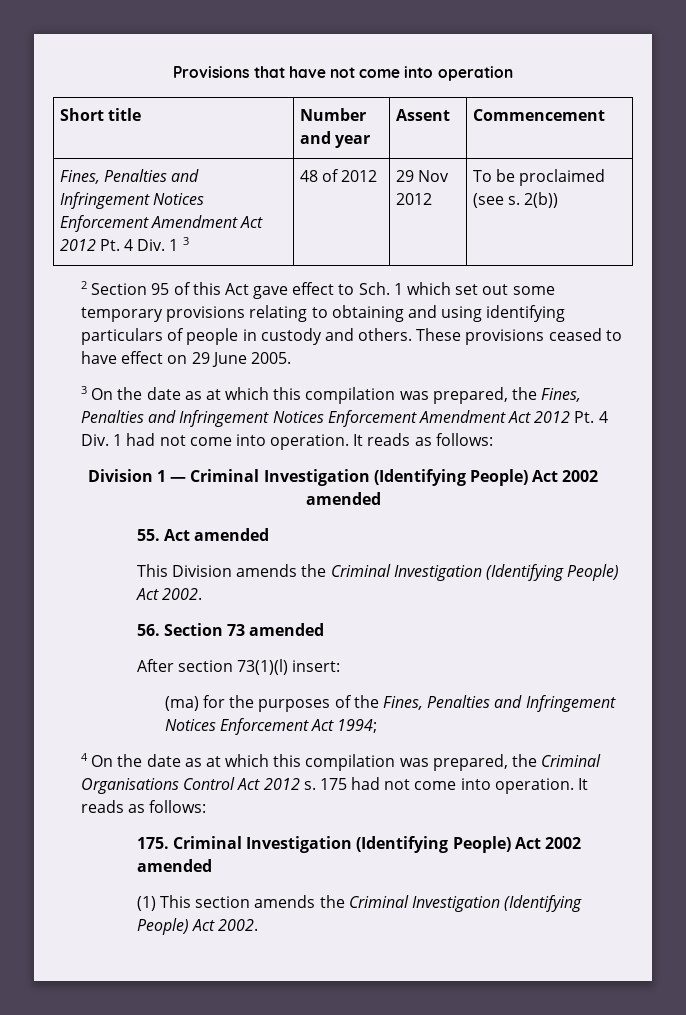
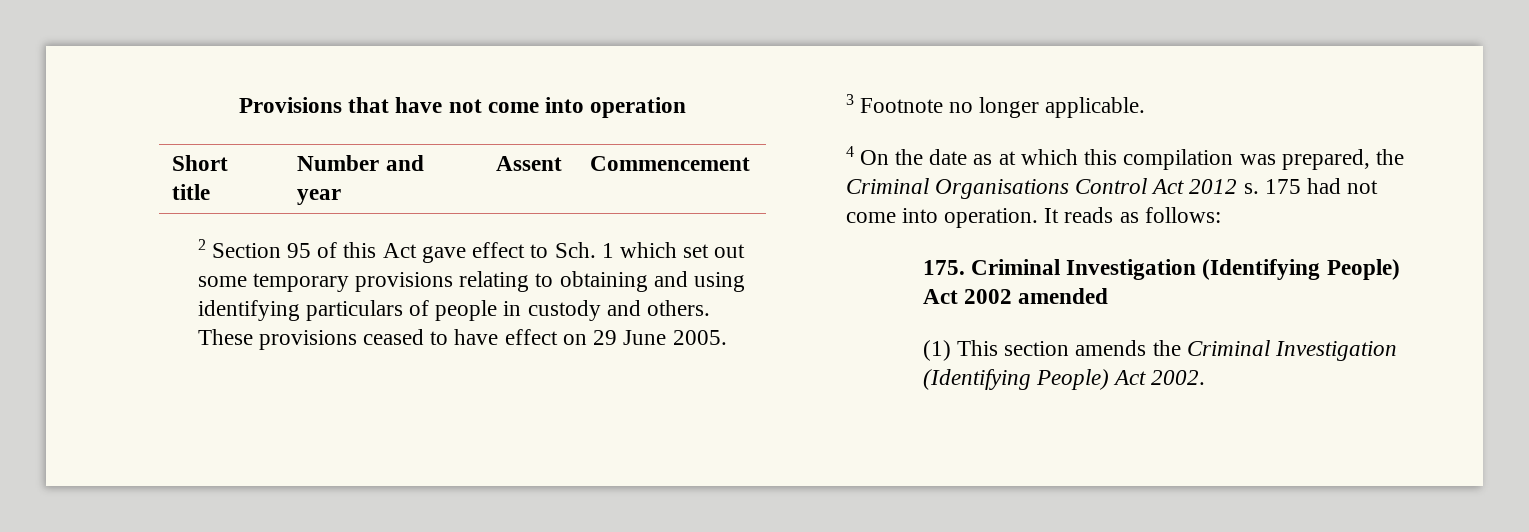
[59,169,200,184] [59,192,204,209] [59,215,264,232] [59,237,189,251] [299,169,378,182] [395,170,449,182] [395,193,432,205] [472,169,606,186] [472,192,559,208] // Fines, Penalties and Infringement Notices Enforcement Amendment Act 2012 Pt. 4 Div. 1 3 | 48 of 2012 | 29 Nov 2012 | To be proclaimed (see s. 2(b)) -> (751, 163) none
[91,387,582,404] [80,410,608,427] [80,433,493,450] [87,469,599,486] [305,492,381,505] [136,528,270,541] [136,564,620,581] [135,588,203,600] [136,623,325,636] [136,659,341,675] [164,695,616,712] [164,718,378,735] On the date as at which this compilation was prepared, the Fines, Penalties and Infringement Notices Enforcement Amendment Act 2012 Pt. 4 Div. 1 had not come into operation. It reads as follows: // Division 1 — Criminal Investigation (Identifying People) Act 2002 amended // 55. Act amended // This Division amends the Criminal Investigation (Identifying People) Act 2002. // 56. Section 73 amended // After section 73(1)(l) insert: // (ma) for the purposes of the Fines, Penalties and Infringement Notices Enforcement Act 1994; -> [859,97,1146,118] Footnote no longer applicable.

